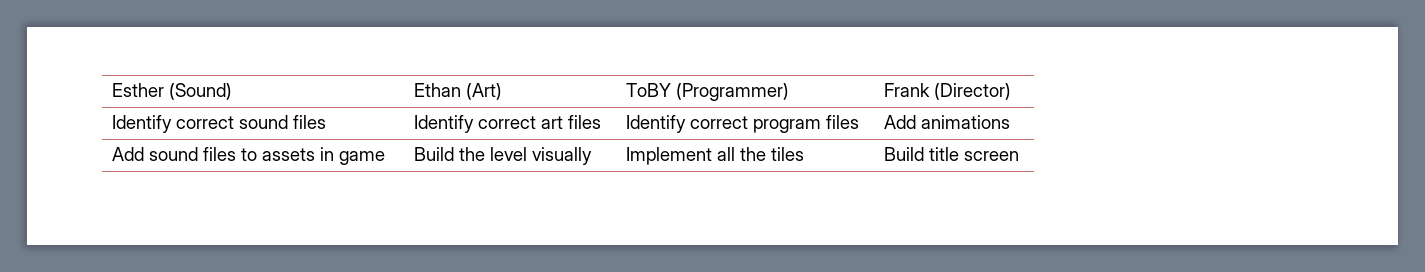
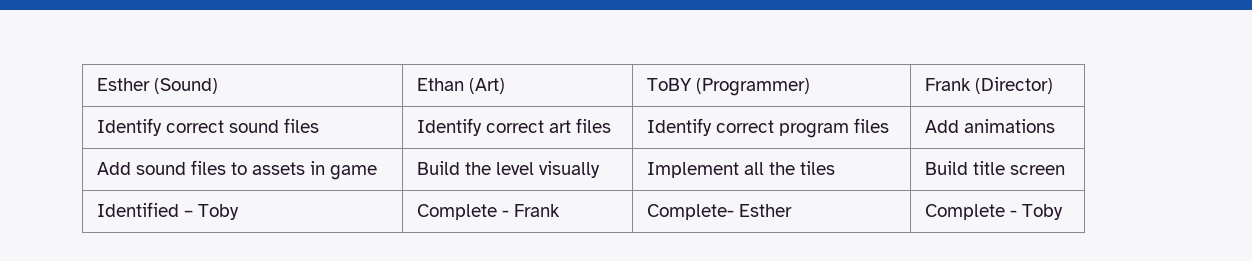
(1019, 156) none -> [97,202,240,220] [417,204,561,220] [647,204,793,220] [925,204,1064,220] // Identified – Toby | Complete - Frank | Complete- Esther | Complete - Toby

